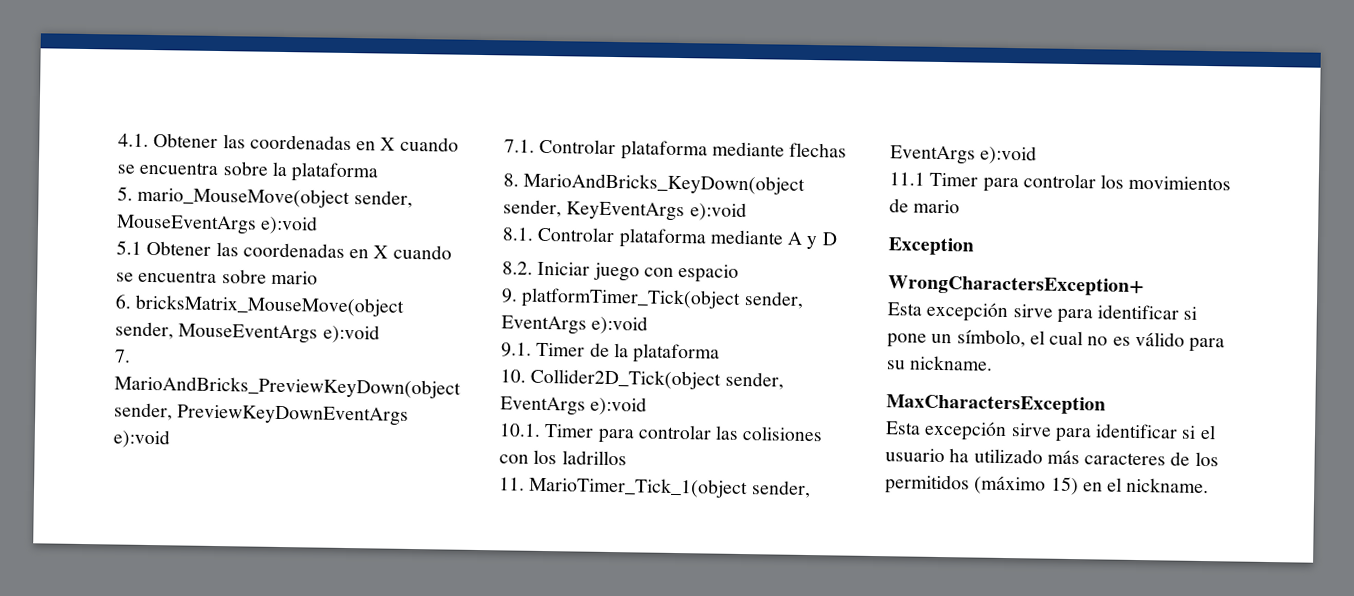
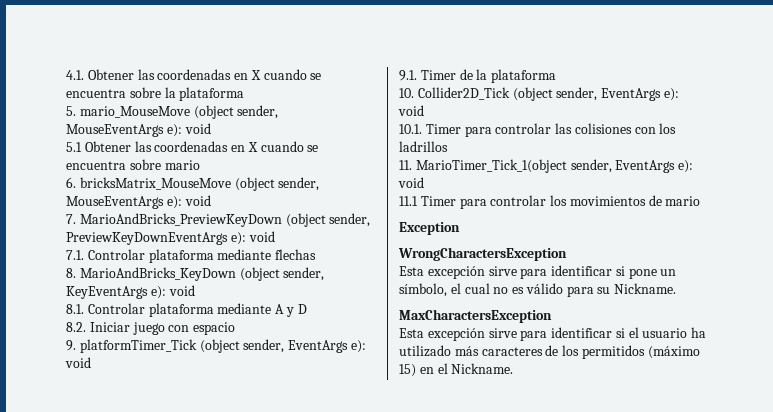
[137,186,413,209] [116,214,319,235] mario_MouseMove(object sender, MouseEventArgs e):void -> [79,105,279,119] [66,123,211,137] mario_MouseMove (object sender, MouseEventArgs e): void
[135,294,405,317] [115,321,380,344] [114,349,131,363] [114,375,461,399] [114,402,410,426] [113,429,170,449] bricksMatrix_MouseMove(object sender, MouseEventArgs e):void // 7. MarioAndBricks_PreviewKeyDown(object sender, PreviewKeyDownEventArgs e):void -> [79,177,320,191] [66,195,211,209] [66,213,371,227] [66,231,275,245] bricksMatrix_MouseMove (object sender, MouseEventArgs e): void // 7. MarioAndBricks_PreviewKeyDown (object sender, PreviewKeyDownEventArgs e): void
[523,172,806,195] [503,199,747,222] MarioAndBricks_KeyDown(object sender, KeyEventArgs e):void -> [79,267,325,281] [66,285,195,299] MarioAndBricks_KeyDown (object sender, KeyEventArgs e): void
[521,287,804,310] [501,315,649,335] platformTimer_Tick(object sender, EventArgs e):void -> [79,339,366,353] [65,357,91,368] platformTimer_Tick (object sender, EventArgs e): void
[530,368,784,390] [500,396,648,416] Collider2D_Tick(object sender, EventArgs e):void -> [417,87,679,101] [398,105,424,116] Collider2D_Tick (object sender, EventArgs e): void
[980,145,1038,165] e):void -> [678,160,694,173] [398,177,424,188] e): void
[888,275,1145,297] WrongCharactersException+ -> [398,247,567,261] WrongCharactersException
[909,355,994,371] nickname. -> [614,283,677,294] Nickname.
[1126,477,1210,494] nickname. -> [451,363,514,374] Nickname.

